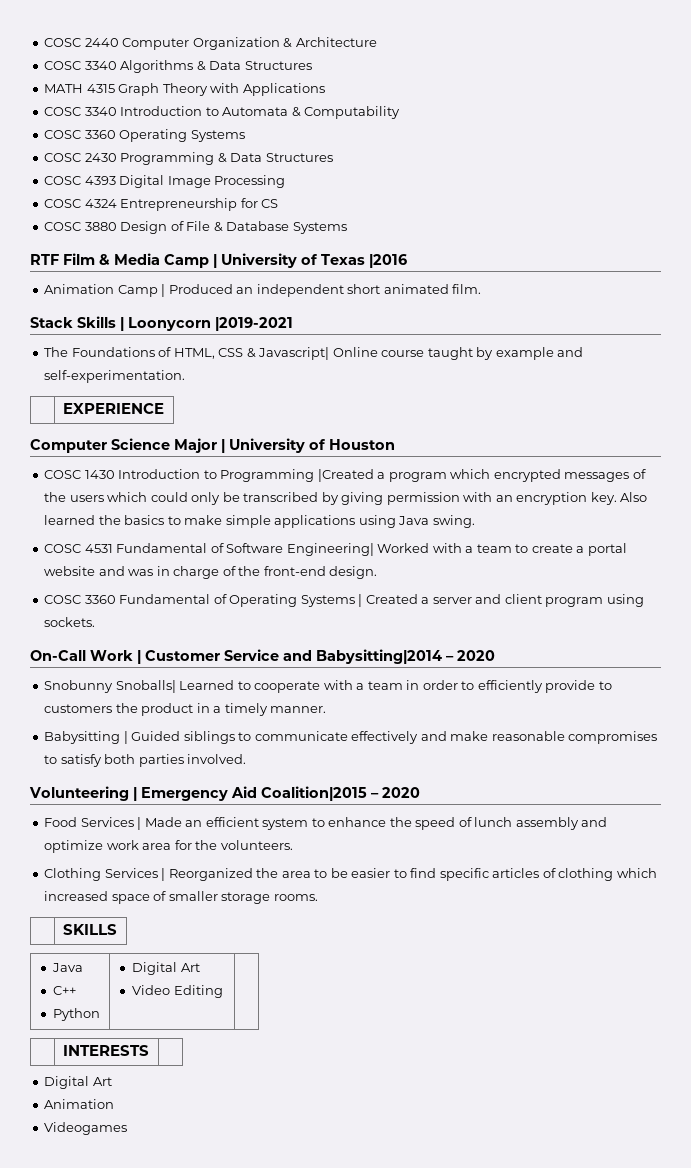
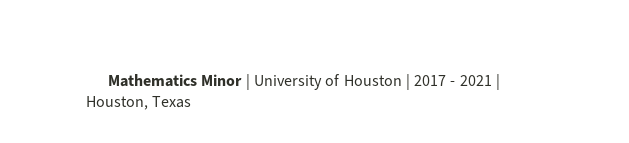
[44,37,377,50] [44,60,312,73] [44,83,325,96] [44,106,401,119] [44,129,245,142] [44,152,333,165] [44,175,286,188] [44,198,279,211] [44,221,347,234] [30,253,407,268] [44,284,482,297] [30,316,293,331] [44,347,584,360] [44,370,186,383] [62,403,164,414] [30,438,395,453] [44,469,646,482] [44,492,648,505] [44,515,475,528] [44,543,627,556] [44,566,378,579] [44,594,644,607] [44,617,96,627] [30,649,495,664] [44,680,612,693] [44,703,327,716] [44,731,658,744] [44,754,247,767] [29,786,420,801] [44,817,608,830] [44,840,293,853] [44,868,657,881] [44,891,318,904] [62,924,117,935] [52,963,84,972] [53,986,77,995] [53,1008,101,1021] [132,962,200,975] [132,985,223,998] [62,1045,149,1056] [44,1076,112,1089] [44,1099,115,1109] [44,1122,128,1135] COSC 2440 Computer Organization & Architecture // COSC 3340 Algorithms & Data Structures // MATH 4315 Graph Theory with Applications // COSC 3340 Introduction to Automata & Computability // COSC 3360 Operating Systems // COSC 2430 Programming & Data Structures // COSC 4393 Digital Image Processing // COSC 4324 Entrepreneurship for CS // COSC 3880 Design of File & Database Systems // RTF Film & Media Camp | University of Texas |2016 // Animation Camp | Produced an independent short animated film. // Stack Skills | Loonycorn |2019-2021 // The Foundations of HTML, CSS & Javascript| Online course taught by example and self-experimentation. // | EXPERIENCE // Computer Science Major | University of Houston // COSC 1430 Introduction to Programming |Created a program which encrypted messages of the users which could only be transcribed by giving permission with an encryption key. Also learned the basics to make simple applications using Java swing. // COSC 4531 Fundamental of Software Engineering| Worked with a team to create a portal website and was in charge of the front-end design. // COSC 3360 Fundamental of Operating Systems | Created a server and client program using sockets. // On-Call Work | Customer Service and Babysitting|2014 – 2020 // Snobunny Snoballs| Learned to cooperate with a team in order to efficiently provide to customers the product in a timely manner. // Babysitting | Guided siblings to communicate effectively and make reasonable compromises to satisfy both parties involved. // Volunteering | Emergency Aid Coalition|2015 – 2020 // Food Services | Made an efficient system to enhance the speed of lunch assembly and optimize work area for the volunteers. // Clothing Services | Reorganized the area to be easier to find specific articles of clothing which increased space of smaller storage rooms. // | SKILLS // Java // C++ // Python | Digital Art // Video Editing | // | INTERESTS | // Digital Art // Animation // Videogames -> [107,74,501,90] [86,96,192,110] Mathematics Minor | University of Houston | 2017 - 2021 | Houston, Texas

